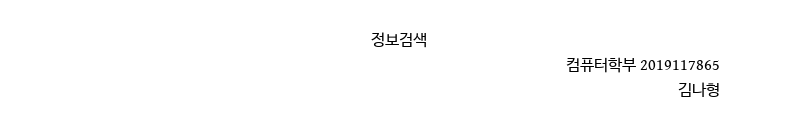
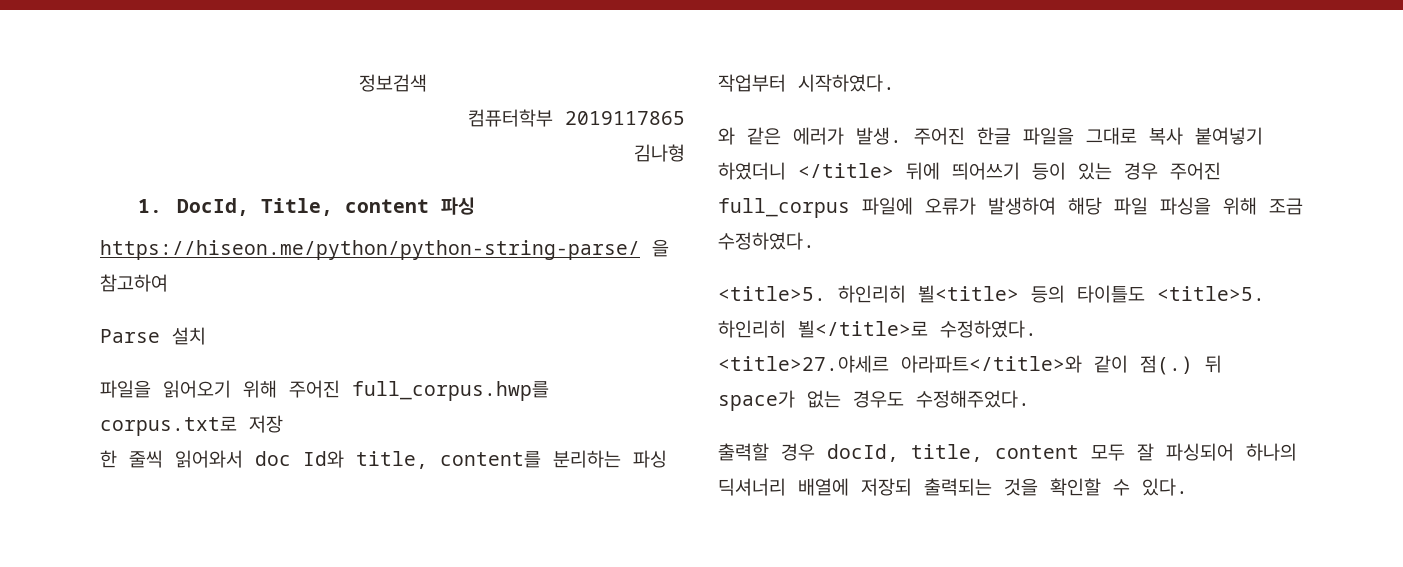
(720, 89) none -> [138,197,475,216] [100,239,669,260] [100,274,168,292] [100,327,206,345] [100,380,549,401] [100,415,283,436] [100,450,667,469] [718,74,895,92] [718,127,1263,145] [718,162,1221,180] [718,197,1303,218] [718,232,815,250] [718,285,1265,303] [718,320,1037,338] [718,355,1222,375] [718,390,1030,411] [718,443,1297,462] [718,478,1188,496] // 1. DocId, Title, content 파싱 // https://hiseon.me/python/python-string-parse/ 을 참고하여 // Parse 설치 // 파일을 읽어오기 위해 주어진 full_corpus.hwp를 corpus.txt로 저장 // 한 줄씩 읽어와서 doc Id와 title, content를 분리하는 파싱 작업부터 시작하였다. // 와 같은 에러가 발생. 주어진 한글 파일을 그대로 복사 붙여넣기 하였더니 </title> 뒤에 띄어쓰기 등이 있는 경우 주어진 full_corpus 파일에 오류가 발생하여 해당 파일 파싱을 위해 조금 수정하였다. // <title>5. 하인리히 뵐<title> 등의 타이틀도 <title>5. 하인리히 뵐</title>로 수정하였다. // <title>27.야세르 아라파트</title>와 같이 점(.) 뒤 space가 없는 경우도 수정해주었다. // 출력할 경우 docId, title, content 모두 잘 파싱되어 하나의 딕셔너리 배열에 저장되 출력되는 것을 확인할 수 있다.

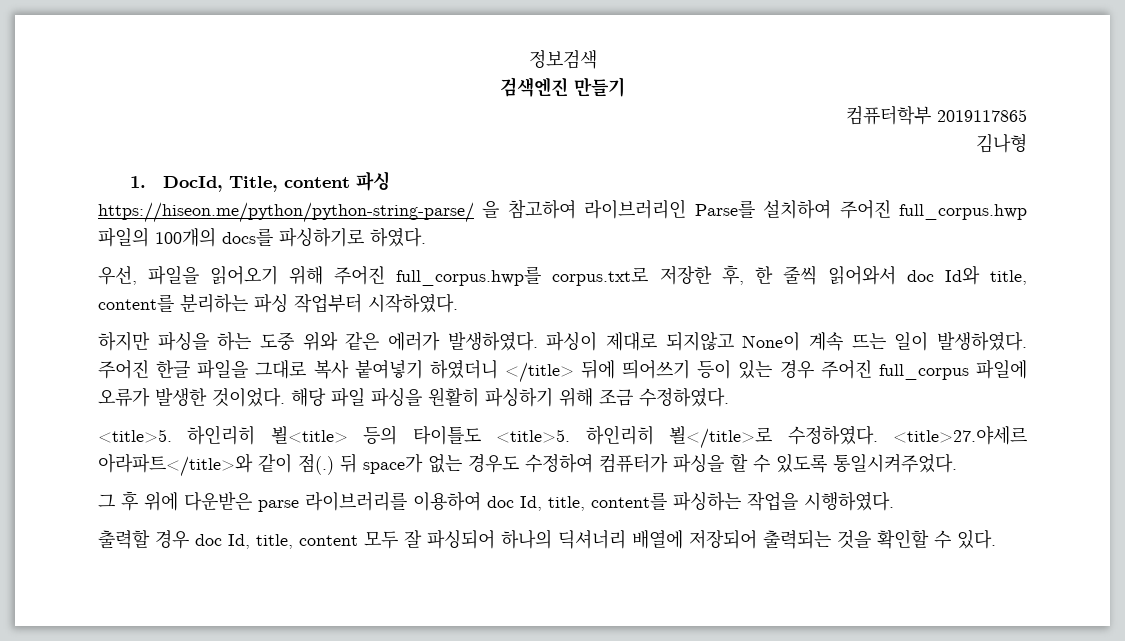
(427, 83) none -> [500,77,625,97] // 검색엔진 만들기
[100,327,206,345] // Parse 설치 // -> [584,199,1027,220] [98,227,426,247] [98,266,137,285] 라이브러리인 Parse를 설치하여 주어진 full_corpus.hwp 파일의 100개의 docs를 파싱하기로 하였다. // 우선,
[249,415,283,433] 저장 // -> [659,265,744,285] 저장한 후,
[718,127,902,145] 와 같은 에러가 발생. -> [98,331,1027,351] 하지만 파싱을 하는 도중 위와 같은 에러가 발생하였다. 파싱이 제대로 되지않고 None이 계속 뜨는 일이 발생하였다.
[988,197,1056,215] 발생하여 -> [155,387,285,407] 발생한 것이었다.
(1211, 206) none -> [428,387,553,407] 원활히 파싱하기
(1037, 329) // -> (878, 435) none
[916,390,1030,408] 수정해주었다. -> [525,453,957,473] [98,491,894,512] 수정하여 컴퓨터가 파싱을 할 수 있도록 통일시켜주었다. // 그 후 위에 다운받은 parse 라이브러리를 이용하여 doc Id, title, content를 파싱하는 작업을 시행하였다.
[827,444,899,462] docId, -> [195,534,250,549] doc Id,
[861,478,912,496] 저장되 -> [689,530,757,549] 저장되어

